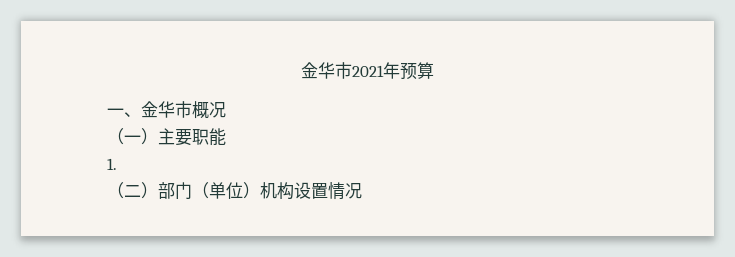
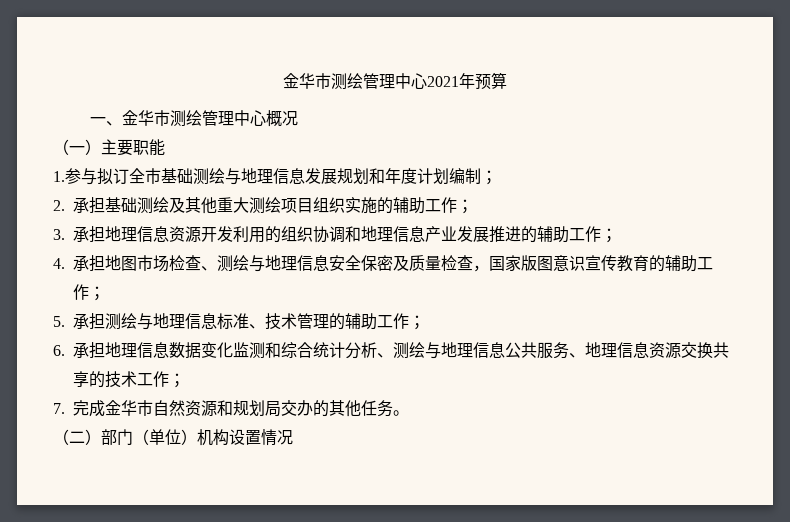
[301,62,352,79] 金华市 -> [283,73,427,90] 金华市测绘管理中心
(192, 109) none -> [170,110,267,127] 测绘管理中心
(117, 164) none -> [65,168,497,185] [53,197,473,214] [53,226,617,243] [53,255,713,272] [73,284,105,301] [53,313,425,330] [53,342,729,359] [73,371,185,388] [53,400,409,417] 参与拟订全市基础测绘与地理信息发展规划和年度计划编制； // 2.承担基础测绘及其他重大测绘项目组织实施的辅助工作； // 3.承担地理信息资源开发利用的组织协调和地理信息产业发展推进的辅助工作； // 4.承担地图市场检查、测绘与地理信息安全保密及质量检查，国家版图意识宣传教育的辅助工作； // 5.承担测绘与地理信息标准、技术管理的辅助工作； // 6.承担地理信息数据变化监测和综合统计分析、测绘与地理信息公共服务、地理信息资源交换共享的技术工作； // 7.完成金华市自然资源和规划局交办的其他任务。

